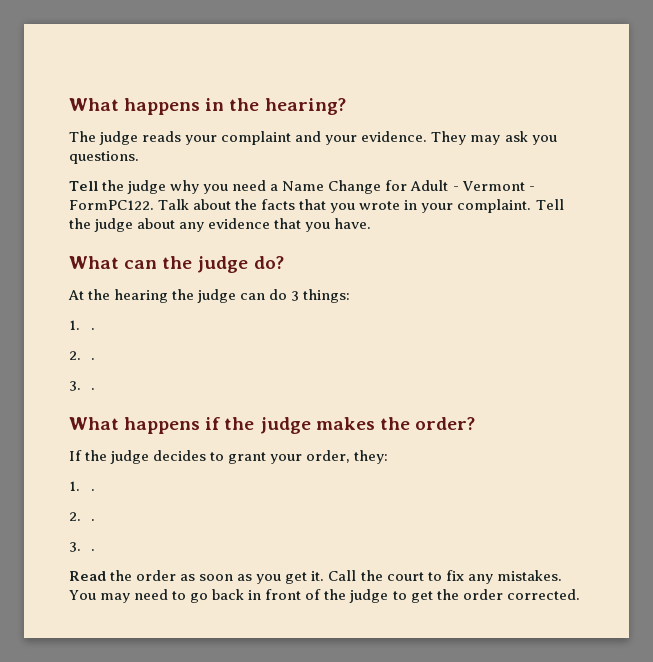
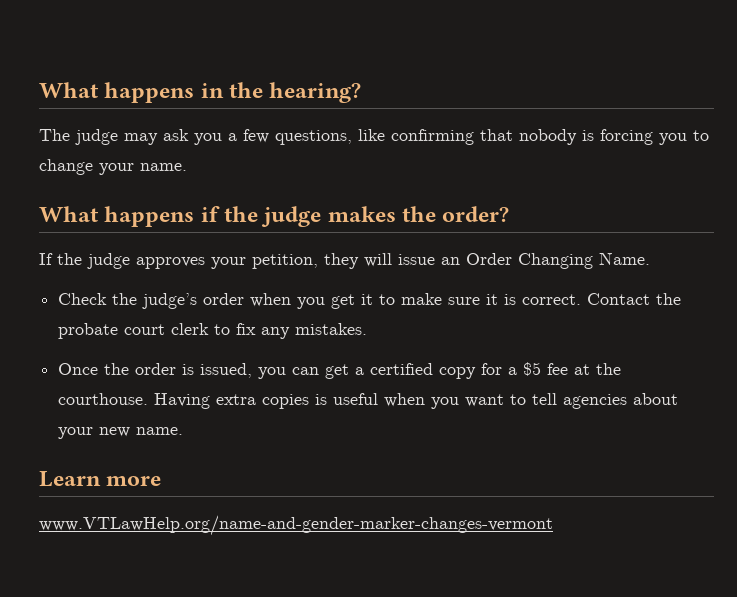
[142,131,557,145] [69,151,139,164] [69,180,535,194] [69,199,564,213] [69,218,372,232] [69,256,284,273] [68,289,351,303] [69,320,95,330] [69,351,95,360] [69,381,95,391] reads your complaint and your evidence. They may ask you questions. // Tell the judge why you need a Name Change for Adult - Vermont - FormPC122. Talk about the facts that you wrote in your complaint. Tell the judge about any evidence that you have. // What can the judge do? // At the hearing the judge can do 3 things: // 1. . // 2. . // 3. . -> [124,129,709,145] [39,159,187,175] may ask you a few questions, like confirming that nobody is forcing you to change your name.
[153,450,389,464] [69,481,95,491] [69,512,95,521] [69,542,95,552] [69,570,562,584] [69,589,580,603] decides to grant your order, they: // 1. . // 2. . // 3. . // Read the order as soon as you get it. Call the court to fix any mistakes. You may need to go back in front of the judge to get the order corrected. -> [136,252,650,269] [58,293,682,309] [58,323,368,339] [58,362,622,379] [58,393,679,409] [58,427,184,439] [39,471,162,487] [39,515,553,536] approves your petition, they will issue an Order Changing Name. // Check the judge’s order when you get it to make sure it is correct. Contact the probate court clerk to fix any mistakes. // Once the order is issued, you can get a certified copy for a $5 fee at the courthouse. Having extra copies is useful when you want to tell agencies about your new name. // Learn more // www.VTLawHelp.org/name-and-gender-marker-changes-vermont

